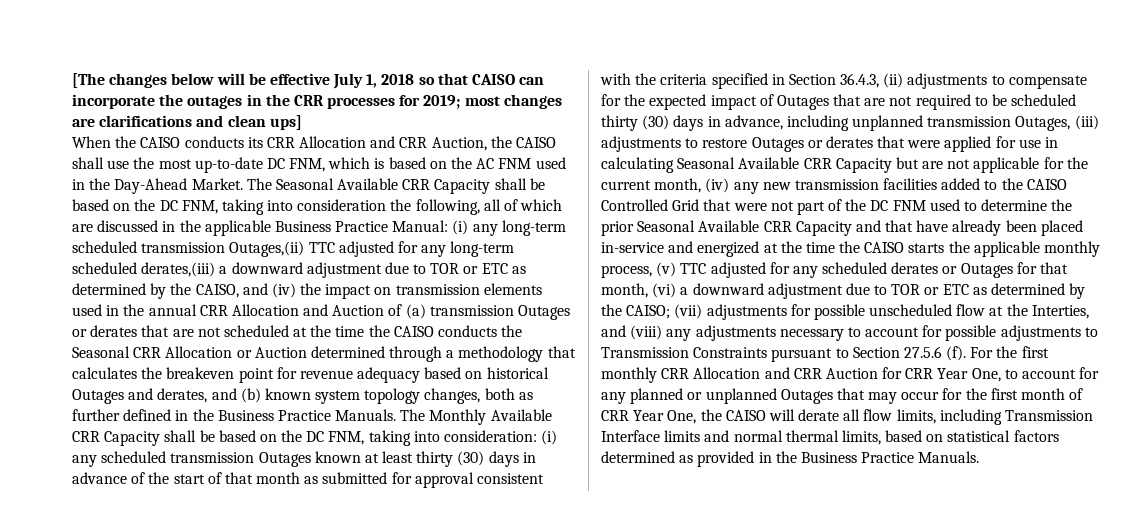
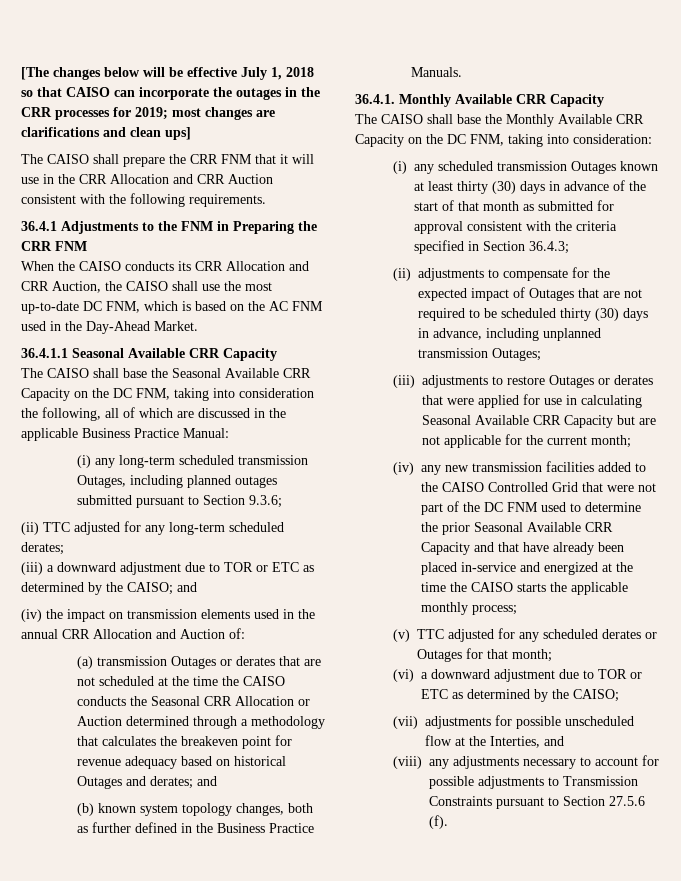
(302, 122) none -> [21,154,314,167] [21,174,273,184] [21,193,266,207] [21,221,317,234] [21,241,87,251] // The CAISO shall prepare the CRR FNM that it will use in the CRR Allocation and CRR Auction consistent with the following requirements. // 36.4.1 Adjustments to the FNM in Preparing the CRR FNM
[246,178,545,194] [72,199,109,211] The Seasonal Available CRR Capacity shall be based -> [21,348,277,361] [21,368,311,378] [21,388,70,401] // 36.4.1.1 Seasonal Available CRR Capacity // The CAISO shall base the Seasonal Available CRR Capacity
(449, 226) none -> (229, 433) //
[229,241,305,257] Outages,(ii) -> [77,475,278,488] [77,495,283,508] [21,522,39,535] Outages, including planned outages submitted pursuant to Section 9.3.6; // (ii)
[141,262,216,277] derates,(iii) -> [21,542,64,555] [21,562,43,575] derates; // (iii)
[195,283,268,298] CAISO, and -> [127,582,197,595] CAISO; and //
[388,304,403,316] of -> [229,628,245,639] of: //
[157,388,237,403] derates, and -> [150,776,218,789] derates; and //
[400,409,552,425] [72,430,256,446] The Monthly Available CRR Capacity shall be based -> [355,94,604,107] [355,114,644,127] [355,134,404,147] // 36.4.1. Monthly Available CRR Capacity // The CAISO shall base the Monthly Available CRR Capacity
(538, 436) none -> (652, 139) //
[840,73,880,88] 36.4.3, -> [528,241,569,254] 36.4.3; //
[1015,116,1071,131] Outages, -> [491,348,541,361] Outages; //
[654,178,702,193] month, -> [590,435,631,448] month; //
[601,265,652,278] process, -> [471,605,517,615] process; //
[601,283,648,298] month, -> [511,649,552,662] month; //
(671, 312) none -> (619, 695) //
(626, 331) none -> (564, 741) //
[970,346,1049,358] [601,367,1100,383] [601,388,1084,404] [601,409,1094,425] [601,430,1059,445] [601,451,980,467] For the first monthly CRR Allocation and CRR Auction for CRR Year One, to account for any planned or unplanned Outages that may occur for the first month of CRR Year One, the CAISO will derate all flow limits, including Transmission Interface limits and normal thermal limits, based on statistical factors determined as provided in the Business Practice Manuals. -> (448, 822) none

